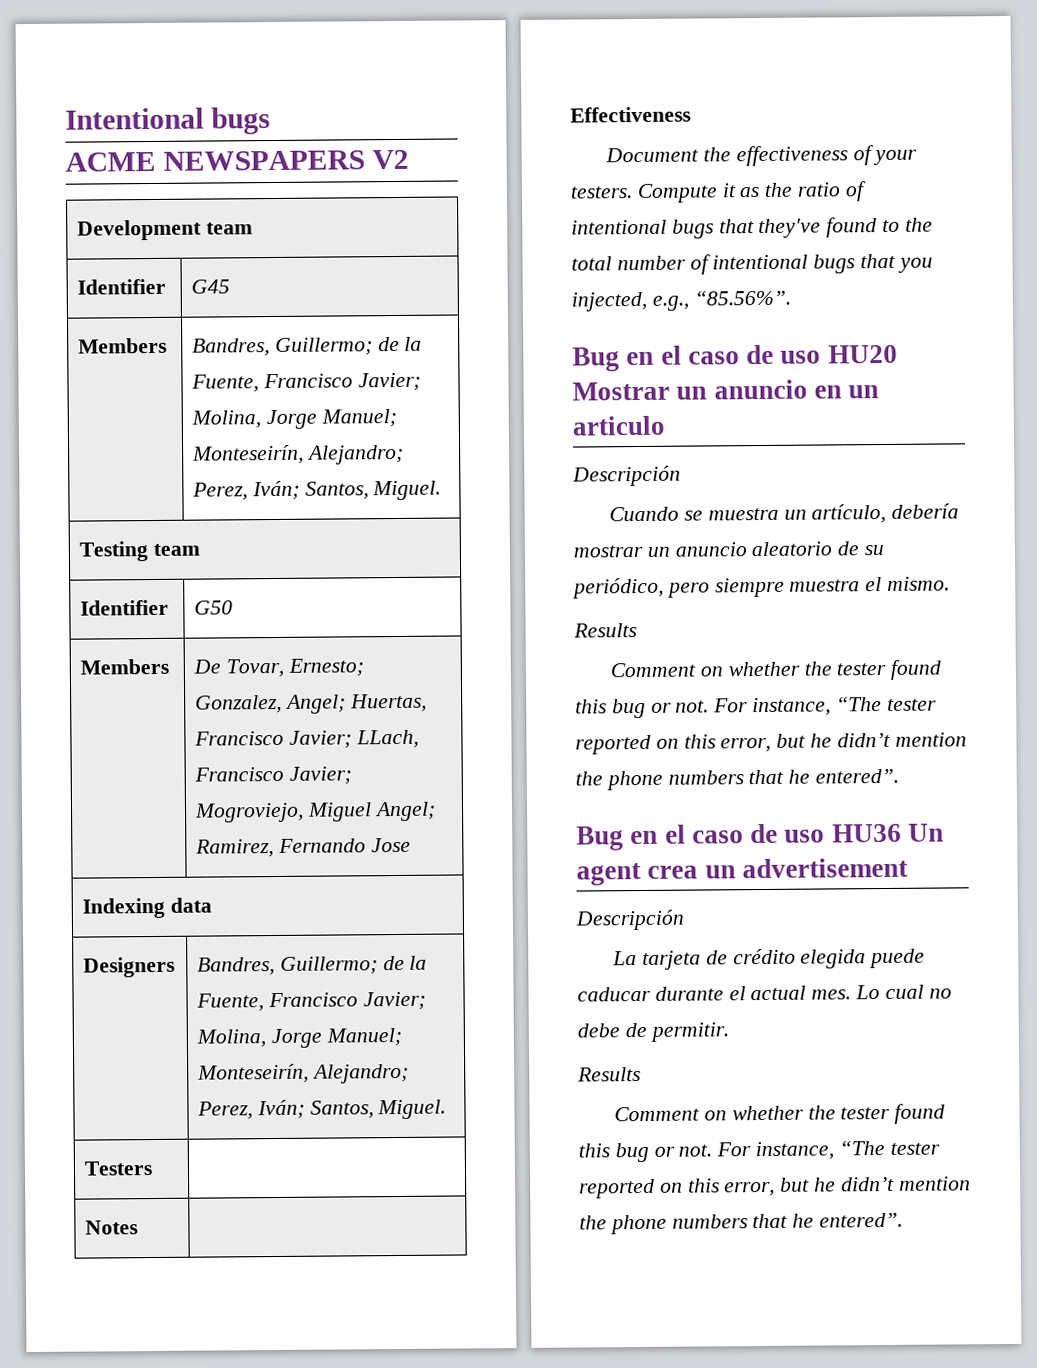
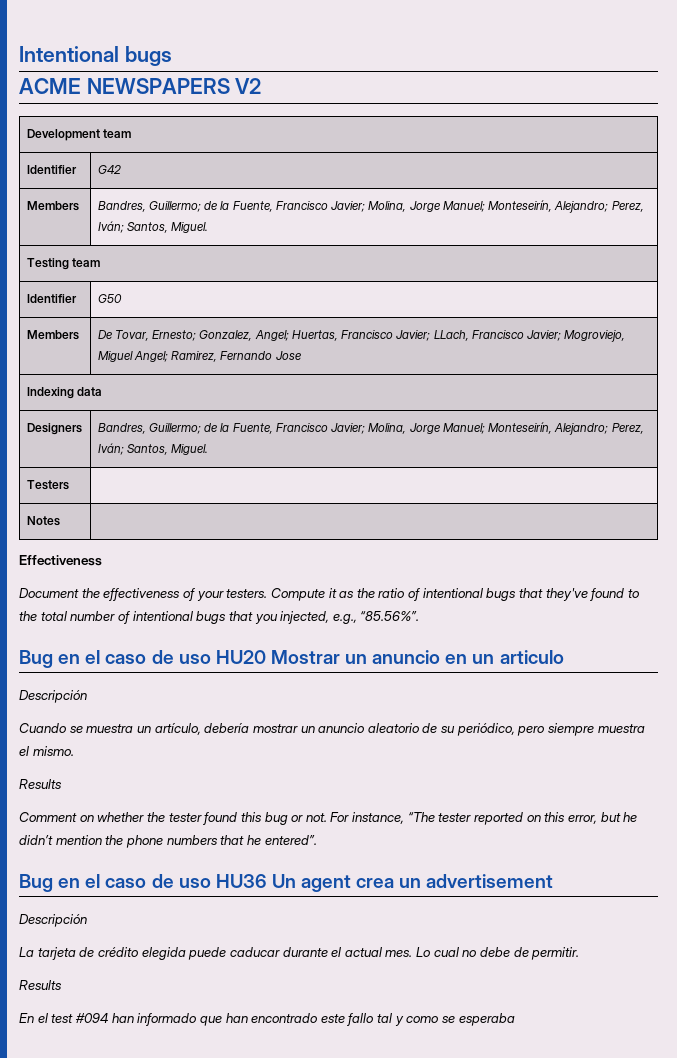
[191,279,231,294] G45 -> [97,165,121,174] G42
[614,1103,946,1124] [578,1140,940,1163] [579,1176,971,1199] [579,1212,904,1235] Comment on whether the tester found this bug or not. For instance, “The tester reported on this error, but he didn’t mention the phone numbers that he entered”. -> [19,1013,515,1026] En el test #094 han informado que han encontrado este fallo tal y como se esperaba

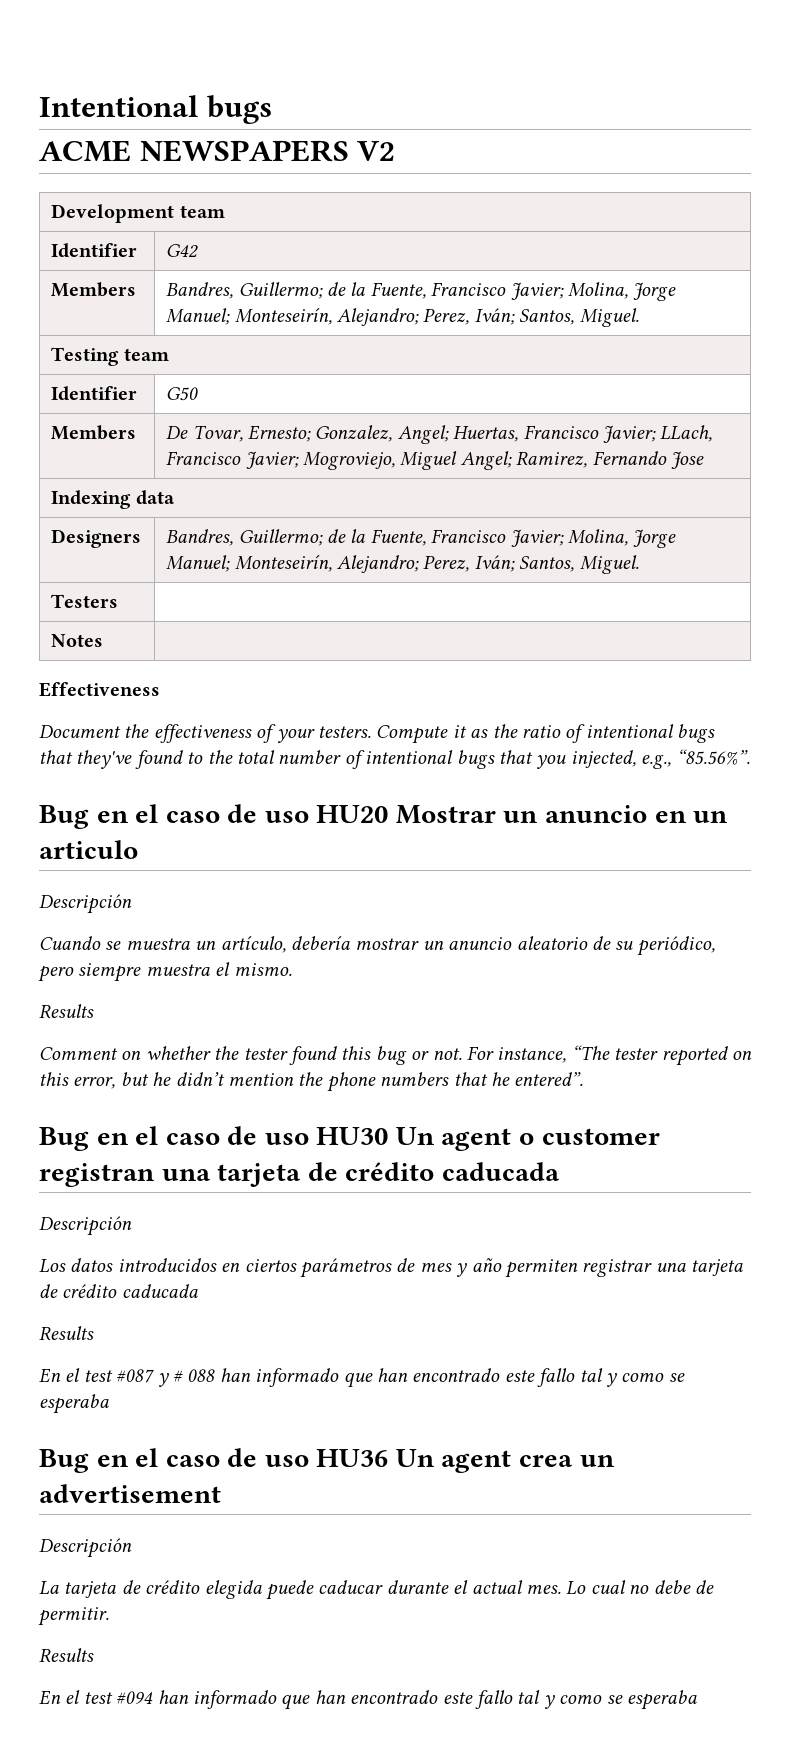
(317, 840) none -> [39,1126,660,1151] [39,1162,560,1187] [39,1216,132,1236] [39,1258,744,1278] [39,1284,198,1298] [39,1326,94,1340] [39,1368,685,1388] [39,1394,109,1414] // Bug en el caso de uso HU30 Un agent o customer registran una tarjeta de crédito caducada // Descripción // Los datos introducidos en ciertos parámetros de mes y año permiten registrar una tarjeta de crédito caducada // Results // En el test #087 y # 088 han informado que han encontrado este fallo tal y como se esperaba

